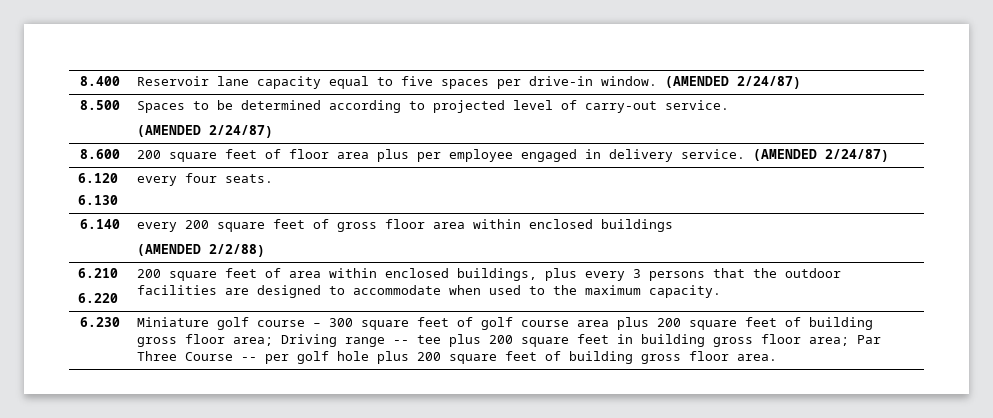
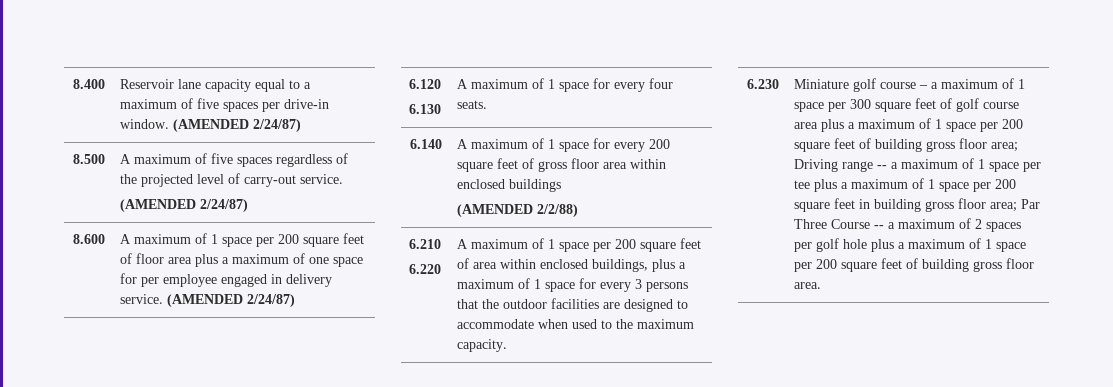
(394, 81) none -> [303,82,311,89] [119,98,193,109] a maximum of
[137,100,426,113] Spaces to be determined according to -> [119,153,348,167] [119,174,137,184] A maximum of five spaces regardless of the
(120, 154) none -> [119,233,274,247] A maximum of 1 space per
(410, 155) none -> [221,253,363,267] [119,273,137,284] a maximum of one space for
[137,173,274,186] [79,219,120,229] every four seats. // 6.140 | -> [456,78,673,92] [456,100,487,109] [410,139,443,149] [456,138,610,152] A maximum of 1 space for every four seats. // 6.140 | A maximum of 1 space for
(119, 298) none -> [456,238,611,252] A maximum of 1 space per
(578, 274) none -> [678,262,686,269] [456,278,596,292] a maximum of 1 space for
(322, 325) none -> [930,78,1025,89] [793,102,846,112] a maximum of 1 space per
(650, 323) none -> [847,118,998,132] a maximum of 1 space per
[417,334,482,347] tee plus -> [890,158,1041,172] [793,178,991,192] a maximum of 1 space per tee plus a maximum of 1 space per
[265,351,410,364] per golf hole plus -> [887,218,1021,232] [793,238,1026,252] [793,262,812,272] a maximum of 2 spaces per golf hole plus a maximum of 1 space per

